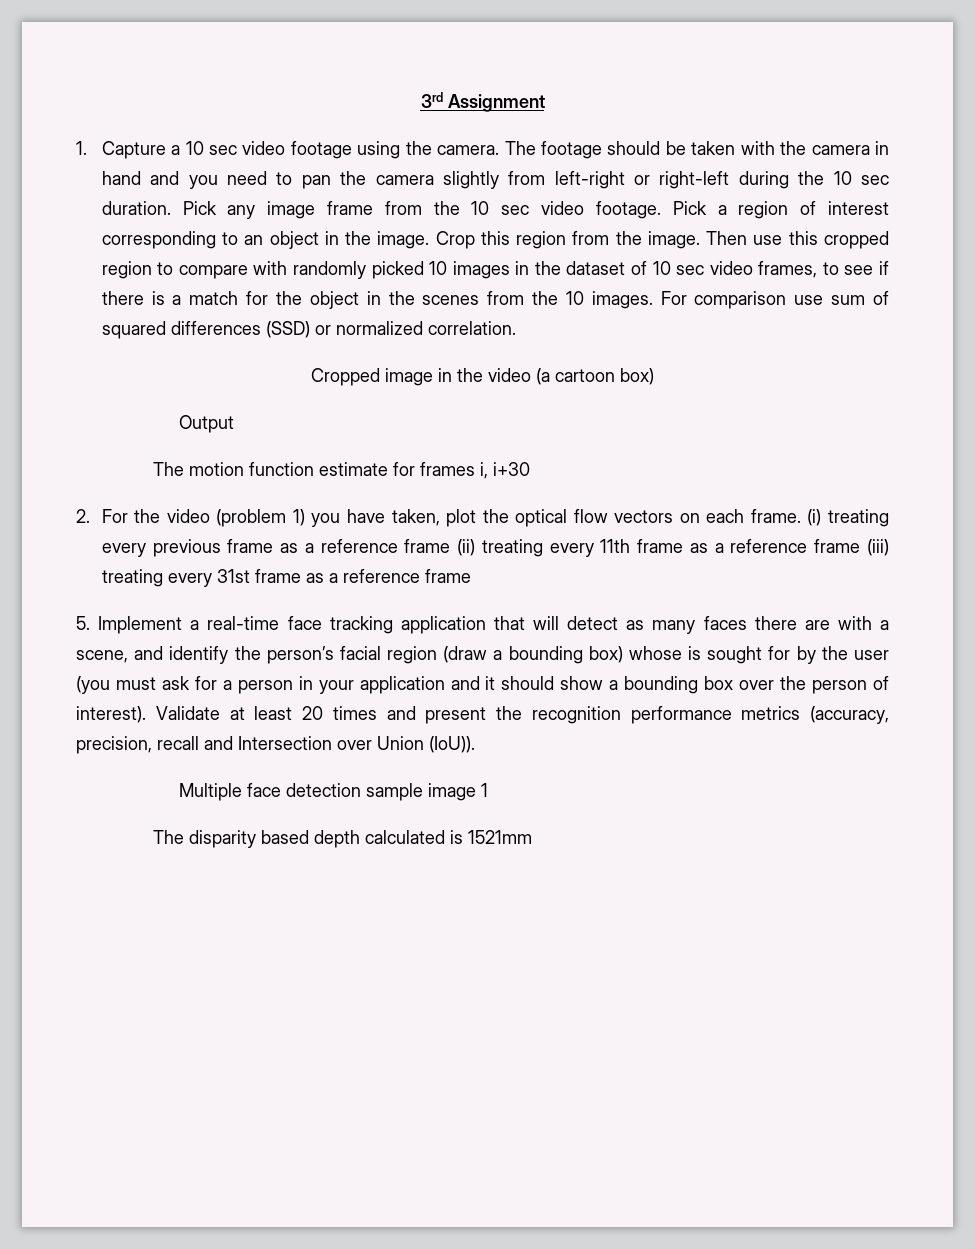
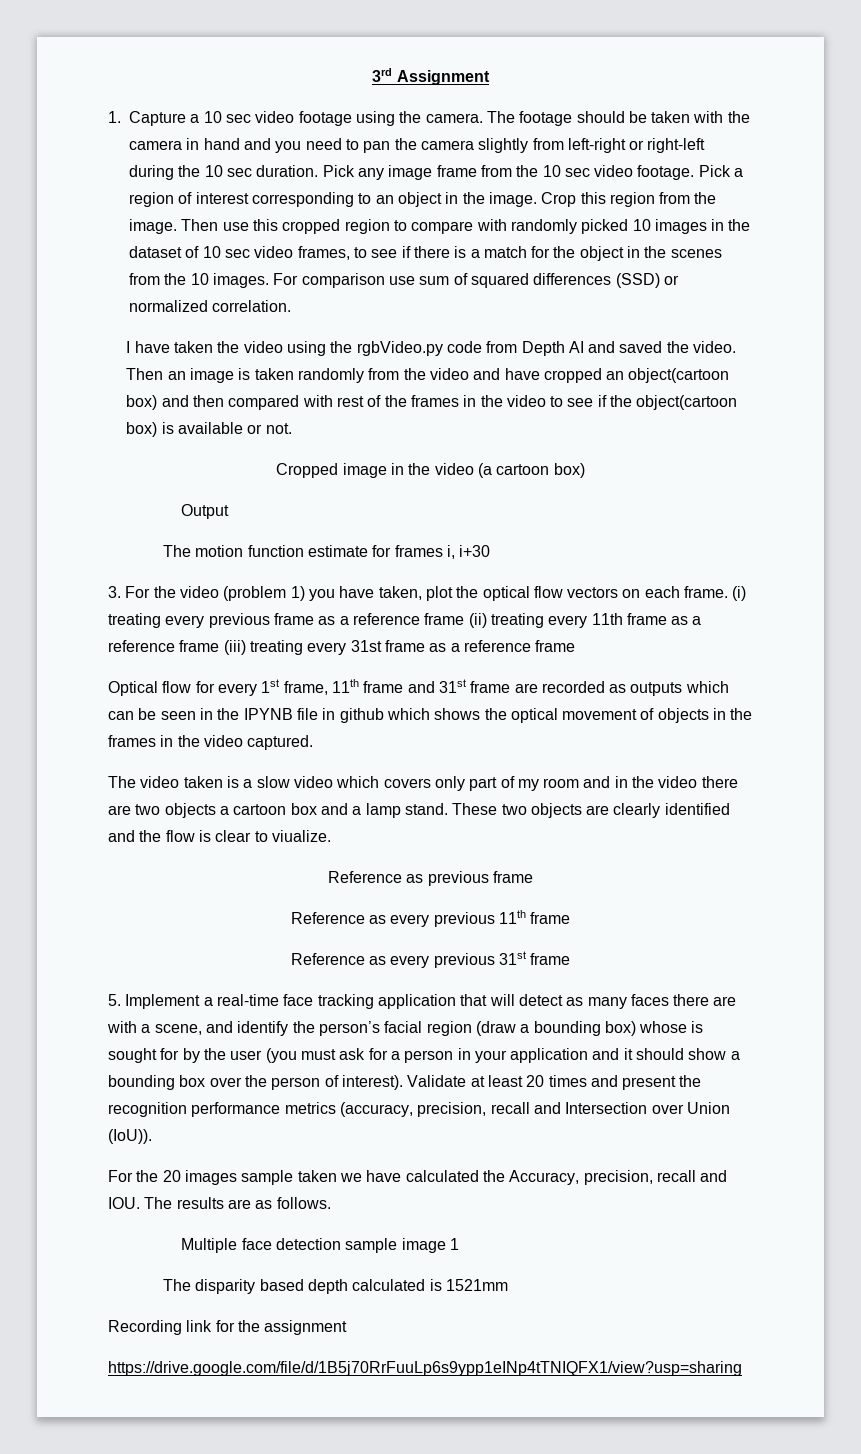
(516, 328) none -> [126,341,737,356] [126,368,730,383] [126,395,738,410] [126,422,292,437] // I have taken the video using the rgbVideo.py code from Depth AI and saved the video. Then an image is taken randomly from the video and have cropped an object(cartoon box) and then compared with rest of the frames in the video to see if the object(cartoon box) is available or not.
[76,509,90,523] 2. -> [108,586,121,598] 3.
(471, 576) none -> [108,679,729,696] [108,708,753,723] [108,735,314,750] [108,776,738,791] [108,803,730,818] [108,830,331,842] [328,871,533,886] [290,910,571,927] [290,951,571,968] // Optical flow for every 1st frame, 11th frame and 31st frame are recorded as outputs which can be seen in the IPYNB file in github which shows the optical movement of objects in the frames in the video captured. // The video taken is a slow video which covers only part of my room and in the video there are two objects a cartoon box and a lamp stand. These two objects are clearly identified and the flow is clear to viualize. // Reference as previous frame // Reference as every previous 11th frame // Reference as every previous 31st frame
(475, 744) none -> [108,1170,728,1185] [108,1197,331,1209] // For the 20 images sample taken we have calculated the Accuracy, precision, recall and IOU. The results are as follows.
(533, 837) none -> [108,1320,348,1335] [108,1361,742,1376] // Recording link for the assignment // https://drive.google.com/file/d/1B5j70RrFuuLp6s9ypp1eINp4tTNIQFX1/view?usp=sharing

